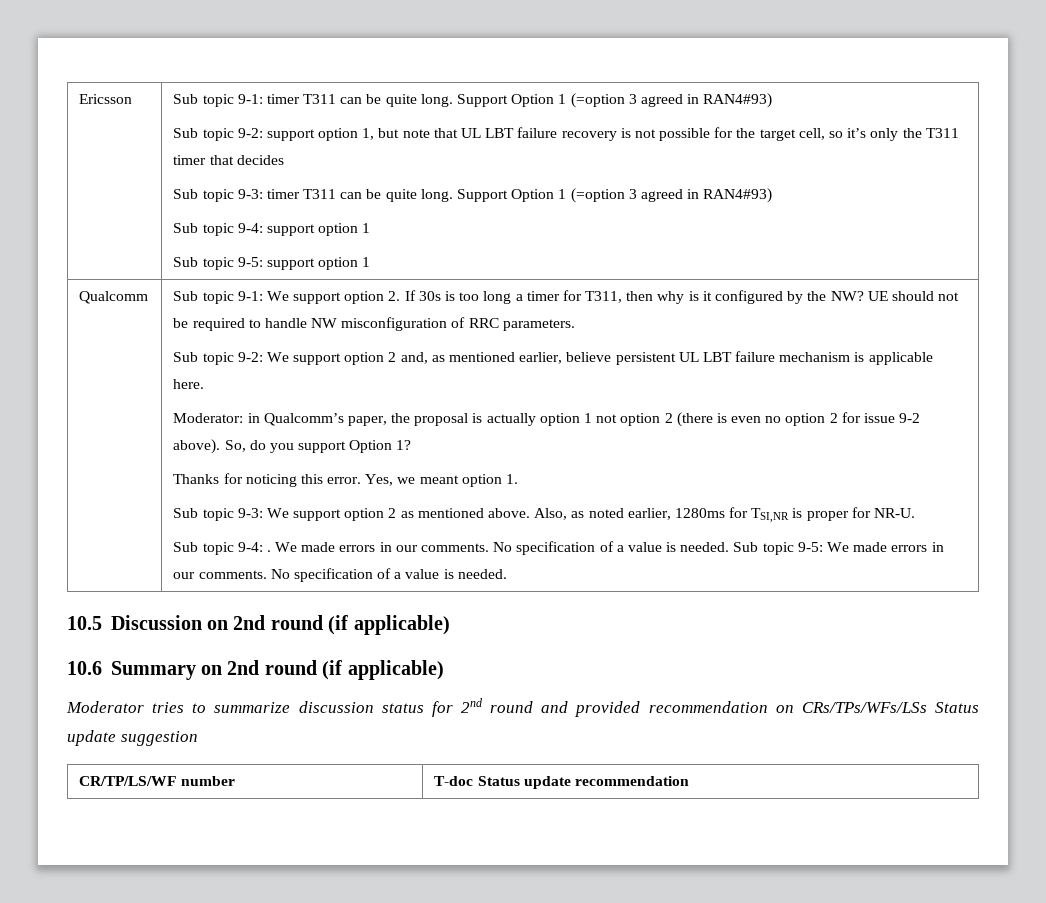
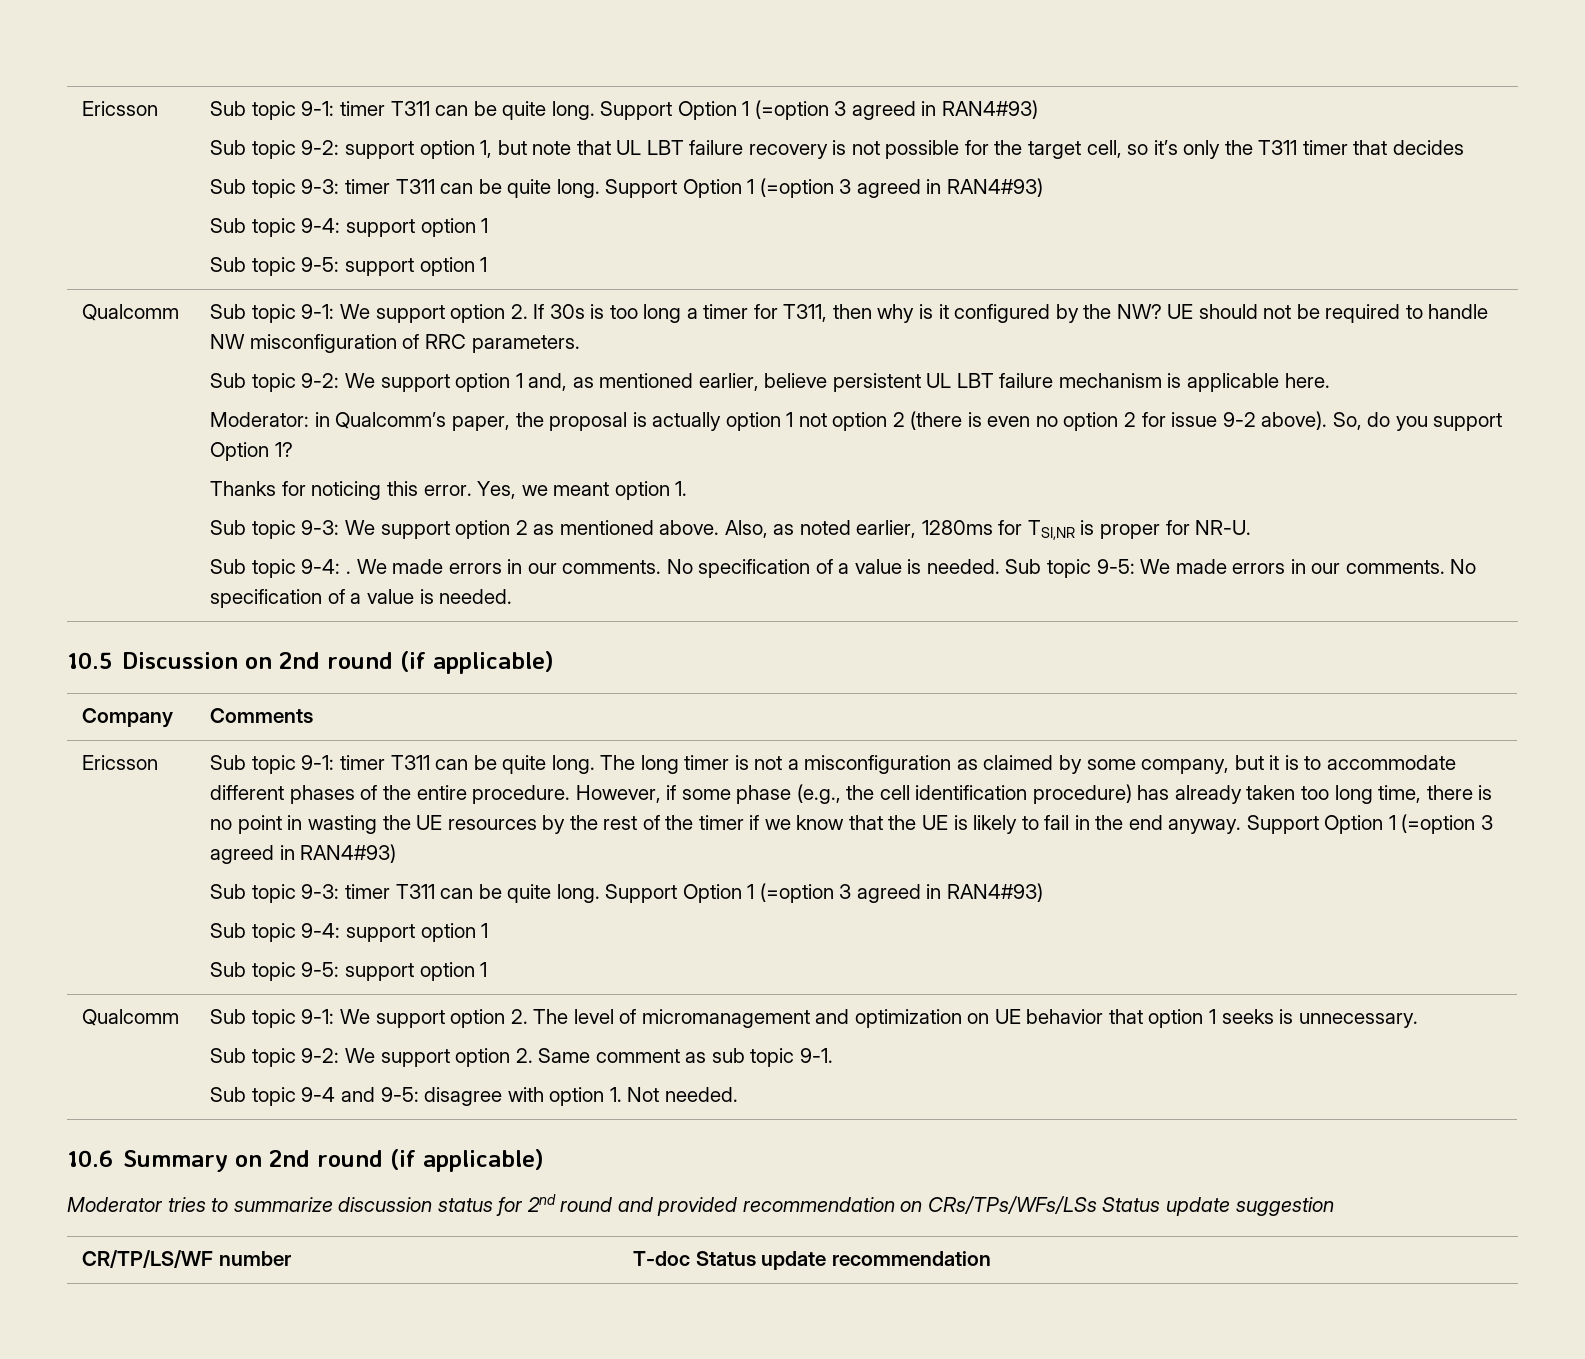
[388,352,397,362] 2 -> [515,373,523,388] 1
(450, 625) none -> [82,708,174,728] [210,708,314,723] [82,755,159,770] [210,755,1456,774] [210,784,1493,804] [210,814,1493,834] [210,844,397,864] [210,883,1043,903] [210,923,489,942] [210,962,488,981] [82,1009,180,1026] [210,1009,1418,1028] [210,1048,833,1067] [210,1087,738,1106] // Company | Comments // Ericsson | Sub topic 9-1: timer T311 can be quite long. The long timer is not a misconfiguration as claimed by some company, but it is to accommodate different phases of the entire procedure. However, if some phase (e.g., the cell identification procedure) has already taken too long time, there is no point in wasting the UE resources by the rest of the timer if we know that the UE is likely to fail in the end anyway. Support Option 1 (=option 3 agreed in RAN4#93) // Sub topic 9-3: timer T311 can be quite long. Support Option 1 (=option 3 agreed in RAN4#93) // Sub topic 9-4: support option 1 // Sub topic 9-5: support option 1 // Qualcomm | Sub topic 9-1: We support option 2. The level of micromanagement and optimization on UE behavior that option 1 seeks is unnecessary. // Sub topic 9-2: We support option 2. Same comment as sub topic 9-1. // Sub topic 9-4 and 9-5: disagree with option 1. Not needed.

